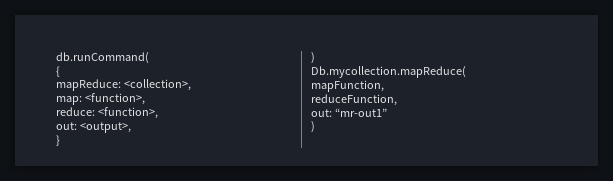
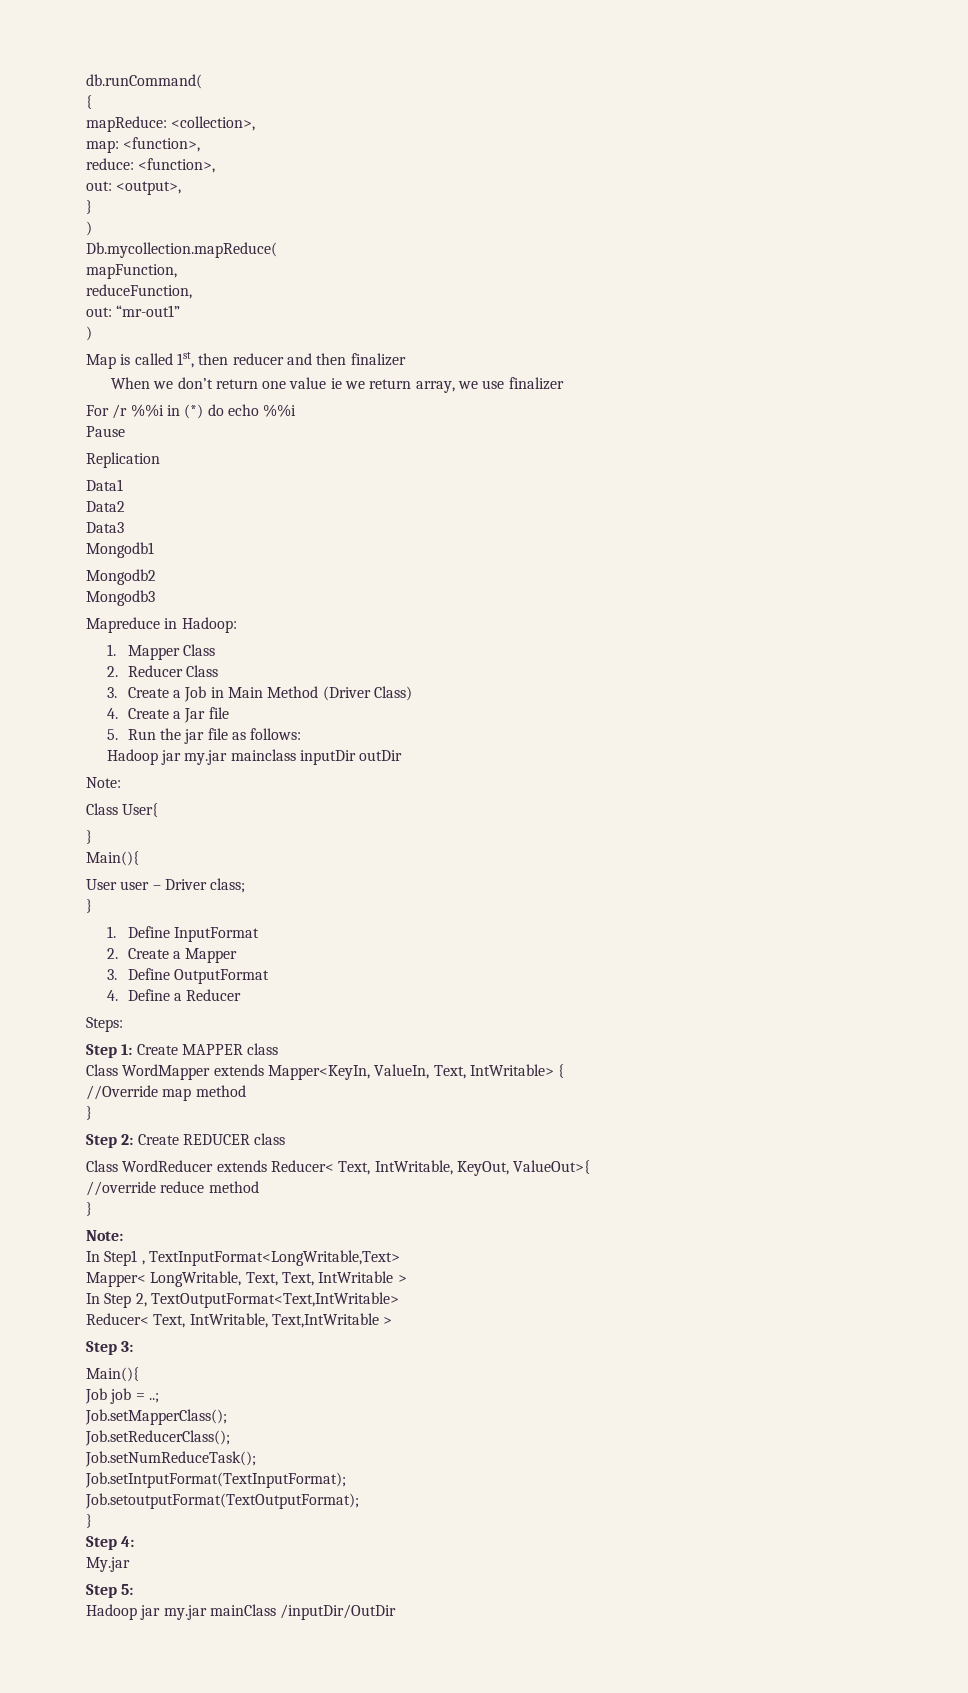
(315, 127) none -> [86,352,406,369] [110,377,564,393] [86,404,297,419] [86,426,125,437] [86,452,160,468] [86,479,123,491] [86,501,125,512] [86,522,124,533] [86,542,154,558] [86,569,156,585] [86,590,155,606] [86,617,237,633] [106,644,215,660] [106,665,218,677] [106,686,412,702] [106,707,229,723] [106,728,302,744] [106,749,403,765] [86,777,121,788] [86,803,159,817] [86,830,92,844] [86,851,139,866] [86,878,246,893] [86,899,92,913] [106,926,259,942] [106,948,238,963] [106,968,269,984] [106,989,242,1001] [86,1017,123,1032] [86,1043,279,1058] [86,1064,565,1080] [86,1085,246,1101] [86,1106,92,1120] [86,1133,286,1148] [86,1160,591,1176] [86,1181,259,1196] [86,1202,92,1216] [86,1230,123,1241] [86,1250,400,1266] [86,1271,407,1287] [86,1292,399,1308] [86,1313,393,1328] [86,1341,134,1355] [86,1367,139,1382] [85,1388,159,1404] [85,1409,227,1425] [85,1430,230,1446] [85,1451,256,1467] [85,1472,346,1488] [85,1493,359,1509] [86,1514,92,1528] [86,1536,135,1550] [86,1557,130,1572] [86,1584,134,1598] [86,1604,397,1620] // Map is called 1st, then reducer and then finalizer // When we don’t return one value ie we return array, we use finalizer // For /r %%i in (*) do echo %%i // Pause // Replication // Data1 // Data2 // Data3 // Mongodb1 // Mongodb2 // Mongodb3 // Mapreduce in Hadoop: // 1. Mapper Class // 2. Reducer Class // 3. Create a Job in Main Method (Driver Class) // 4. Create a Jar file // 5. Run the jar file as follows: // Hadoop jar my.jar mainclass inputDir outDir // Note: // Class User{ // } // Main(){ // User user – Driver class; // } // 1. Define InputFormat // 2. Create a Mapper // 3. Define OutputFormat // 4. Define a Reducer // Steps: // Step 1: Create MAPPER class // Class WordMapper extends Mapper<KeyIn, ValueIn, Text, IntWritable> { // //Override map method // } // Step 2: Create REDUCER class // Class WordReducer extends Reducer< Text, IntWritable, KeyOut, ValueOut>{ // //override reduce method // } // Note: // In Step1 , TextInputFormat<LongWritable,Text> // Mapper< LongWritable, Text, Text, IntWritable > // In Step 2, TextOutputFormat<Text,IntWritable> // Reducer< Text, IntWritable, Text,IntWritable > // Step 3: // Main(){ // Job job = ..; // Job.setMapperClass(); // Job.setReducerClass(); // Job.setNumReduceTask(); // Job.setIntputFormat(TextInputFormat); // Job.setoutputFormat(TextOutputFormat); // } // Step 4: // My.jar // Step 5: // Hadoop jar my.jar mainClass /inputDir/OutDir

